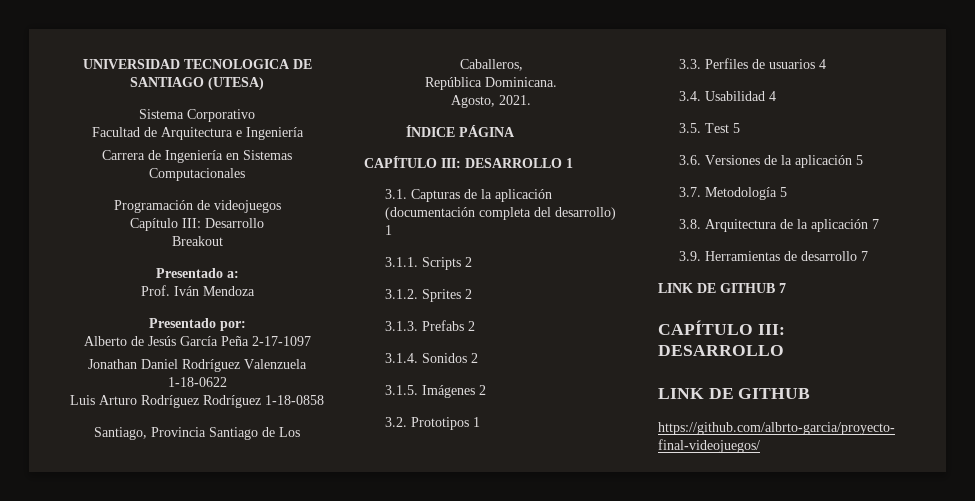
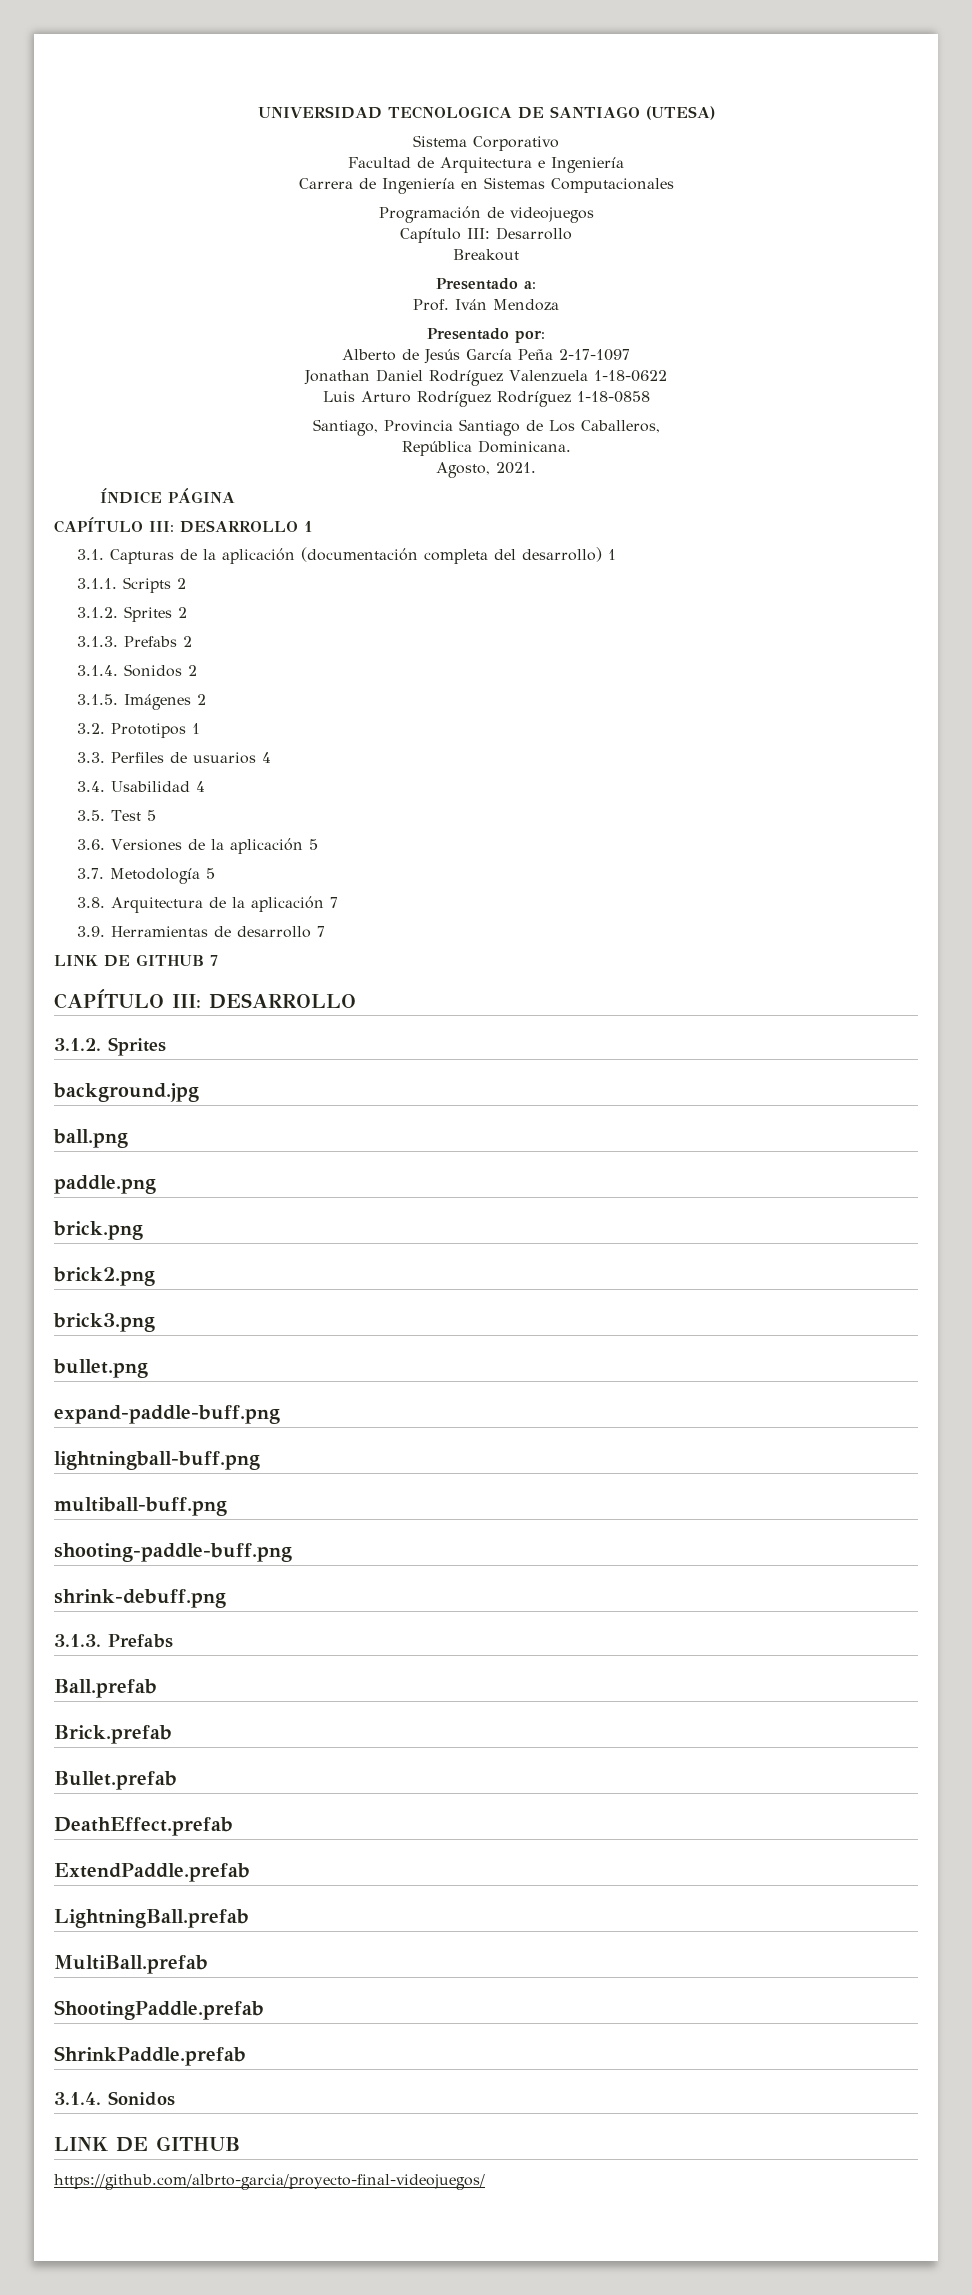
(784, 350) none -> [54,1037,166,1056] [53,1083,199,1102] [53,1129,128,1148] [54,1175,156,1194] [53,1221,143,1240] [53,1267,155,1286] [53,1313,155,1332] [53,1359,148,1378] [54,1405,280,1424] [54,1451,260,1470] [54,1497,227,1516] [54,1543,292,1562] [54,1589,226,1608] [54,1634,173,1648] [54,1679,157,1698] [54,1725,172,1744] [54,1771,177,1790] [54,1817,233,1836] [54,1863,250,1882] [54,1909,249,1928] [54,1955,208,1974] [54,2000,264,2020] [54,2046,246,2066] [54,2091,175,2106] // 3.1.2. Sprites // background.jpg // ball.png // paddle.png // brick.png // brick2.png // brick3.png // bullet.png // expand-paddle-buff.png // lightningball-buff.png // multiball-buff.png // shooting-paddle-buff.png // shrink-debuff.png // 3.1.3. Prefabs // Ball.prefab // Brick.prefab // Bullet.prefab // DeathEffect.prefab // ExtendPaddle.prefab // LightningBall.prefab // MultiBall.prefab // ShootingPaddle.prefab // ShrinkPaddle.prefab // 3.1.4. Sonidos

